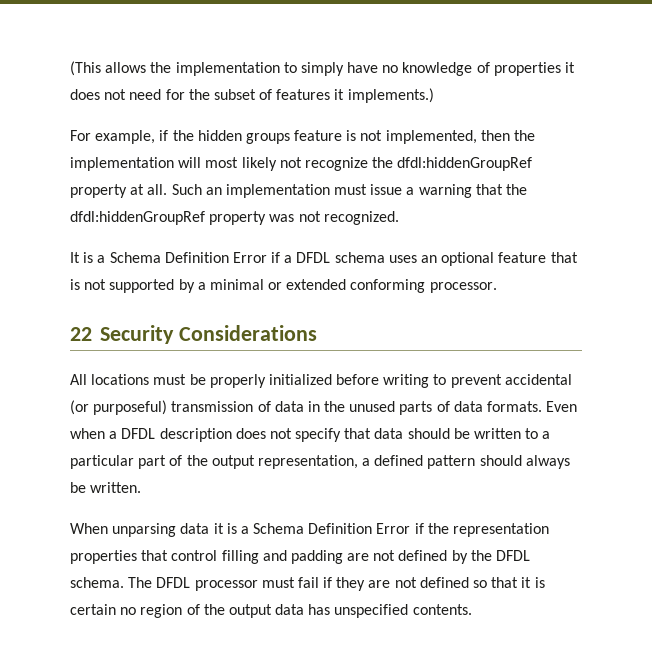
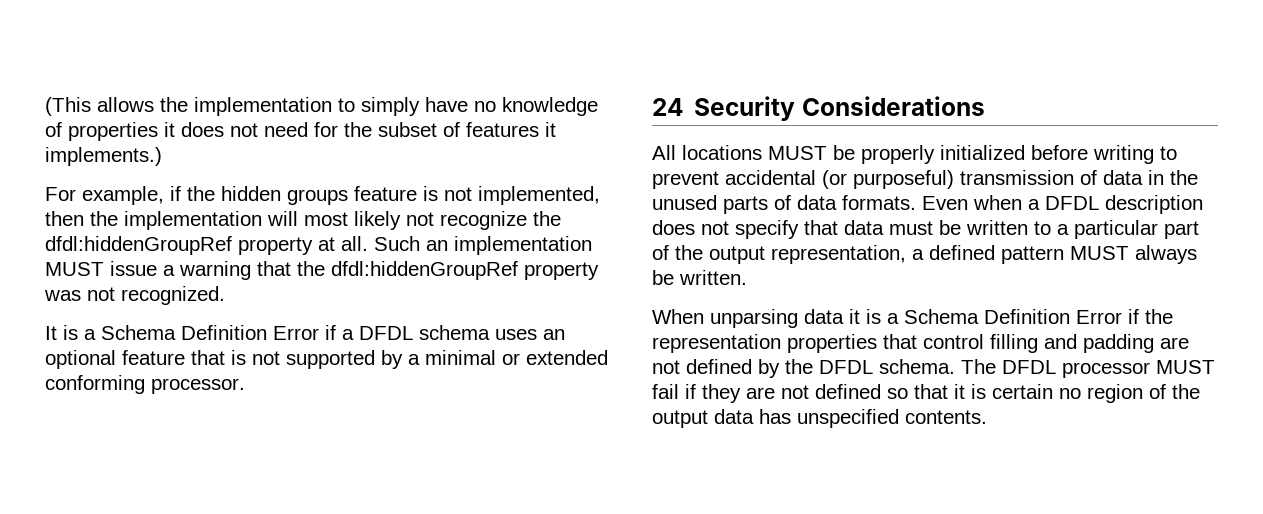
[334,184,368,195] must -> [45,262,104,276] MUST
[70,327,92,341] 22 -> [652,98,684,116] 24
[153,374,187,385] must -> [768,146,827,160] MUST
[407,428,450,439] should -> [889,221,933,235] must
[479,455,522,466] should -> [1070,246,1129,260] MUST
[261,577,295,588] must -> [1156,360,1215,374] MUST

